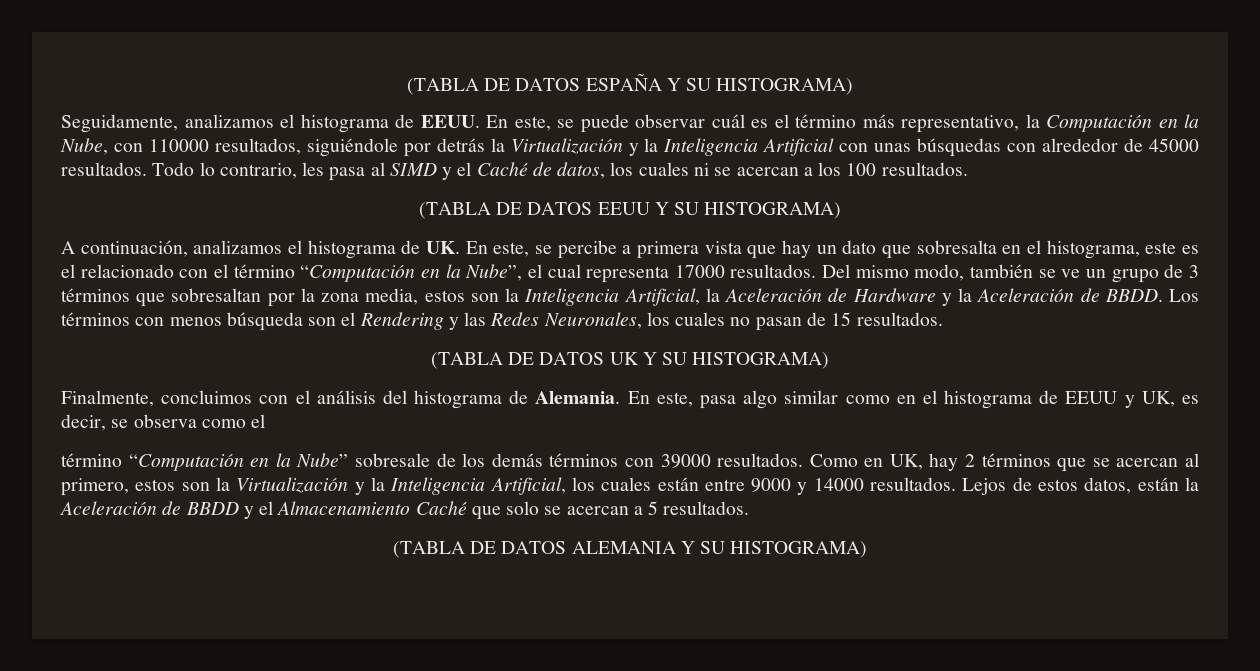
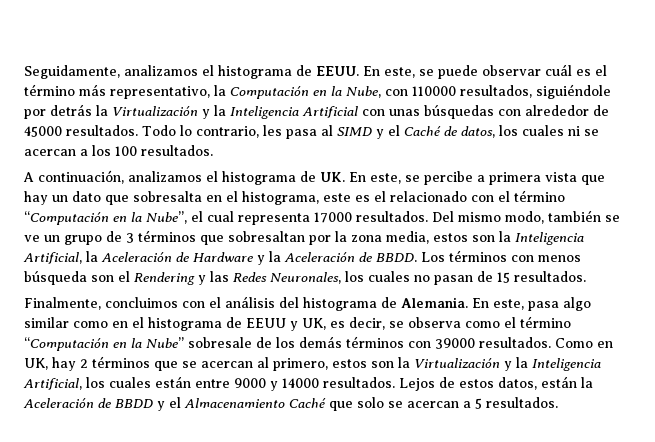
[406,73,854,95] (TABLA DE DATOS ESPAÑA Y SU HISTOGRAMA) // -> (24, 72) none
[418,202,842,219] // (TABLA DE DATOS EEUU Y SU HISTOGRAMA) -> (213, 150) none
[430,352,830,369] // (TABLA DE DATOS UK Y SU HISTOGRAMA) -> (586, 276) none
(266, 421) // -> (516, 322) none
[392,541,868,558] // (TABLA DE DATOS ALEMANIA Y SU HISTOGRAMA) -> (558, 402) none

